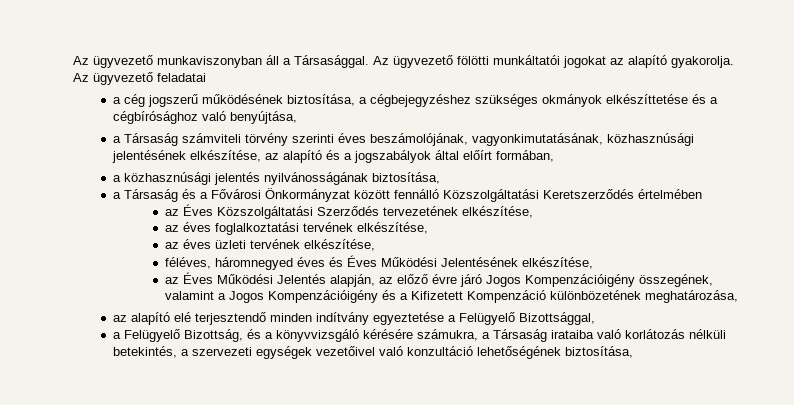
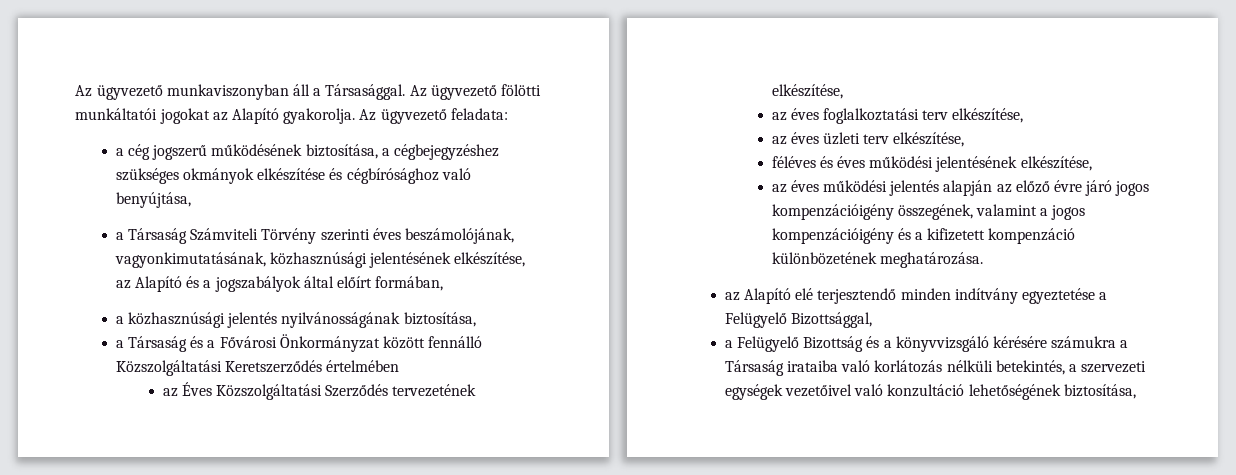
[627,55,667,68] alapító -> [231,108,279,124] Alapító
[156,73,206,82] feladatai -> [450,108,508,120] feladata:
[605,94,718,104] elkészíttetése és a -> [257,168,343,181] elkészítése és
[181,133,288,146] számviteli törvény -> [190,228,317,244] Számviteli Törvény
[282,150,322,163] alapító -> [135,276,183,292] Alapító
[302,222,353,232] tervének -> [922,110,949,120] terv
[249,239,375,251] [164,255,593,270] [164,272,375,287] tervének elkészítése, // féléves, háromnegyed éves és Éves Működési Jelentésének elkészítése, // az Éves Működési Jelentés alapján, -> [863,132,965,147] [771,156,1092,172] [771,180,993,196] terv elkészítése, // féléves és éves működési jelentésének elkészítése, // az éves működési jelentés alapján
[485,274,635,287] Jogos Kompenzációigény -> [1115,181,1150,196] [771,204,894,220] jogos kompenzációigény
[228,290,738,303] [112,312,170,325] Jogos Kompenzációigény és a Kifizetett Kompenzáció különbözetének meghatározása, // az alapító -> [1051,205,1086,220] [771,228,1076,244] [771,252,983,268] [724,288,792,304] jogos kompenzációigény és a kifizetett kompenzáció különbözetének meghatározása. // az Alapító
[183,329,243,342] Bizottság, -> [803,336,864,352] Bizottság
[416,329,478,341] számukra, -> [1051,336,1117,349] számukra

